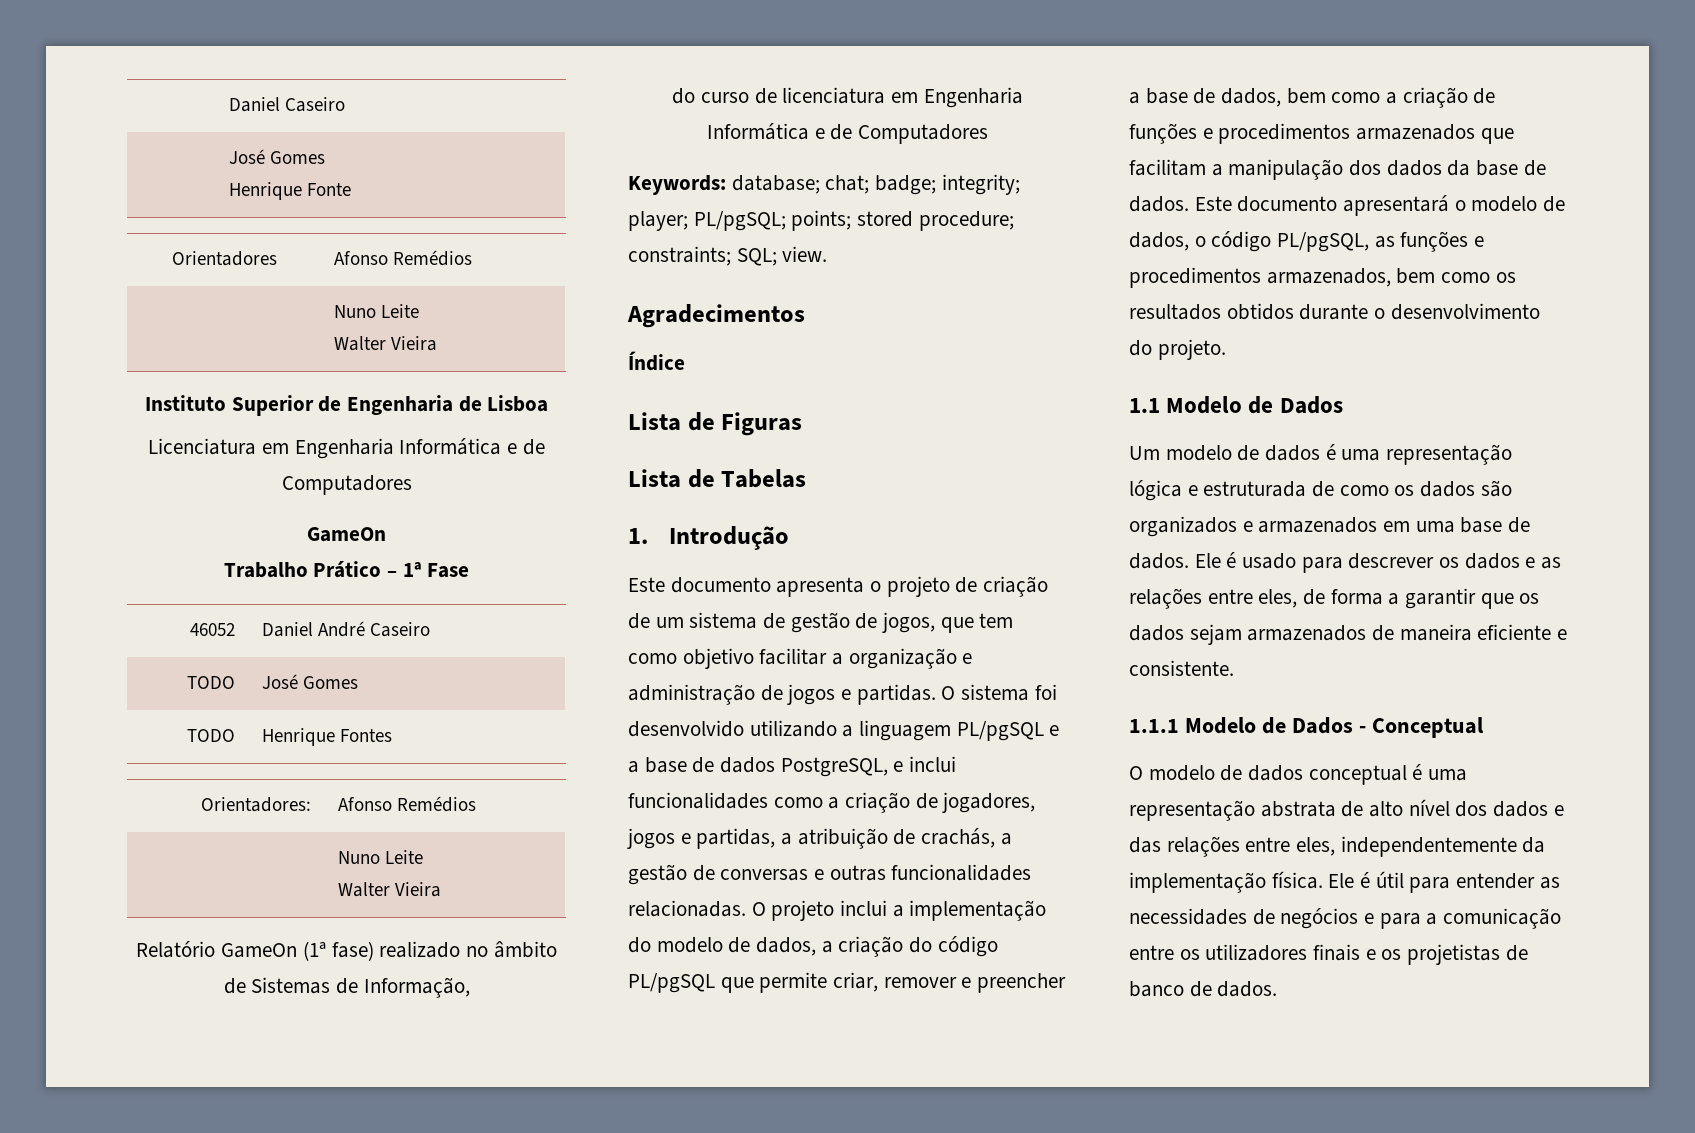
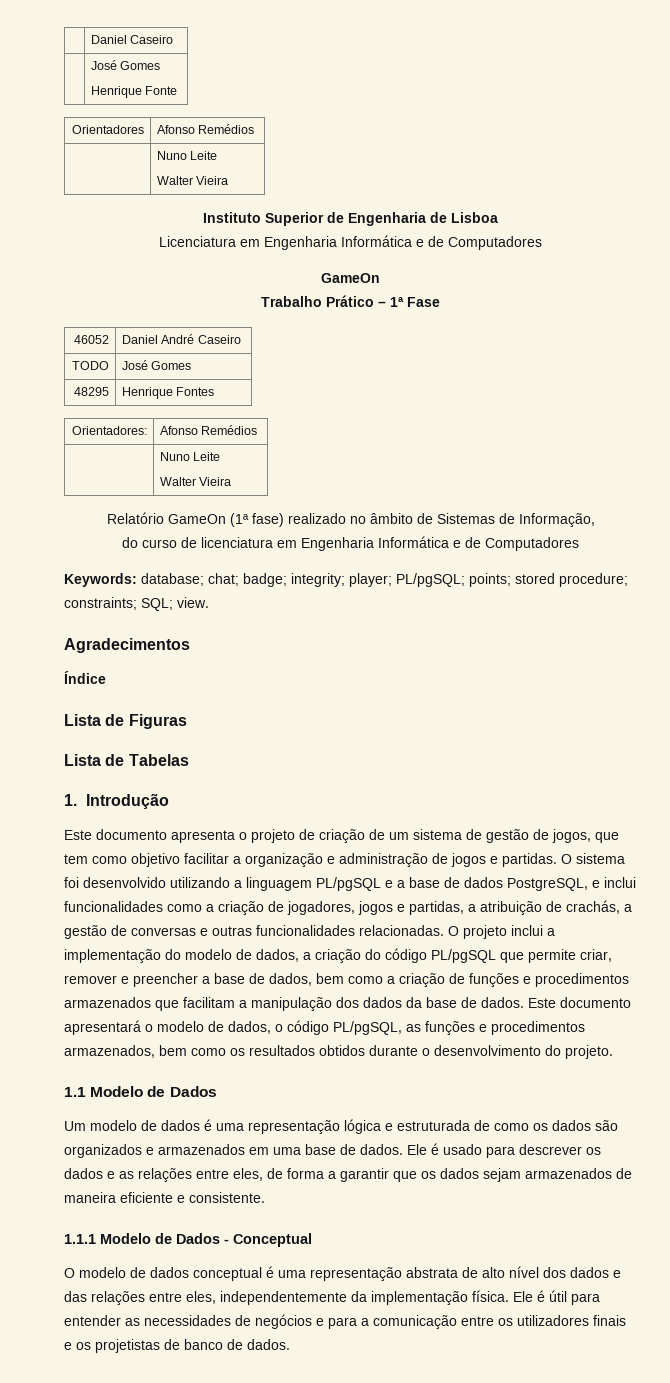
[186,729,235,742] TODO -> [74,387,110,396] 48295

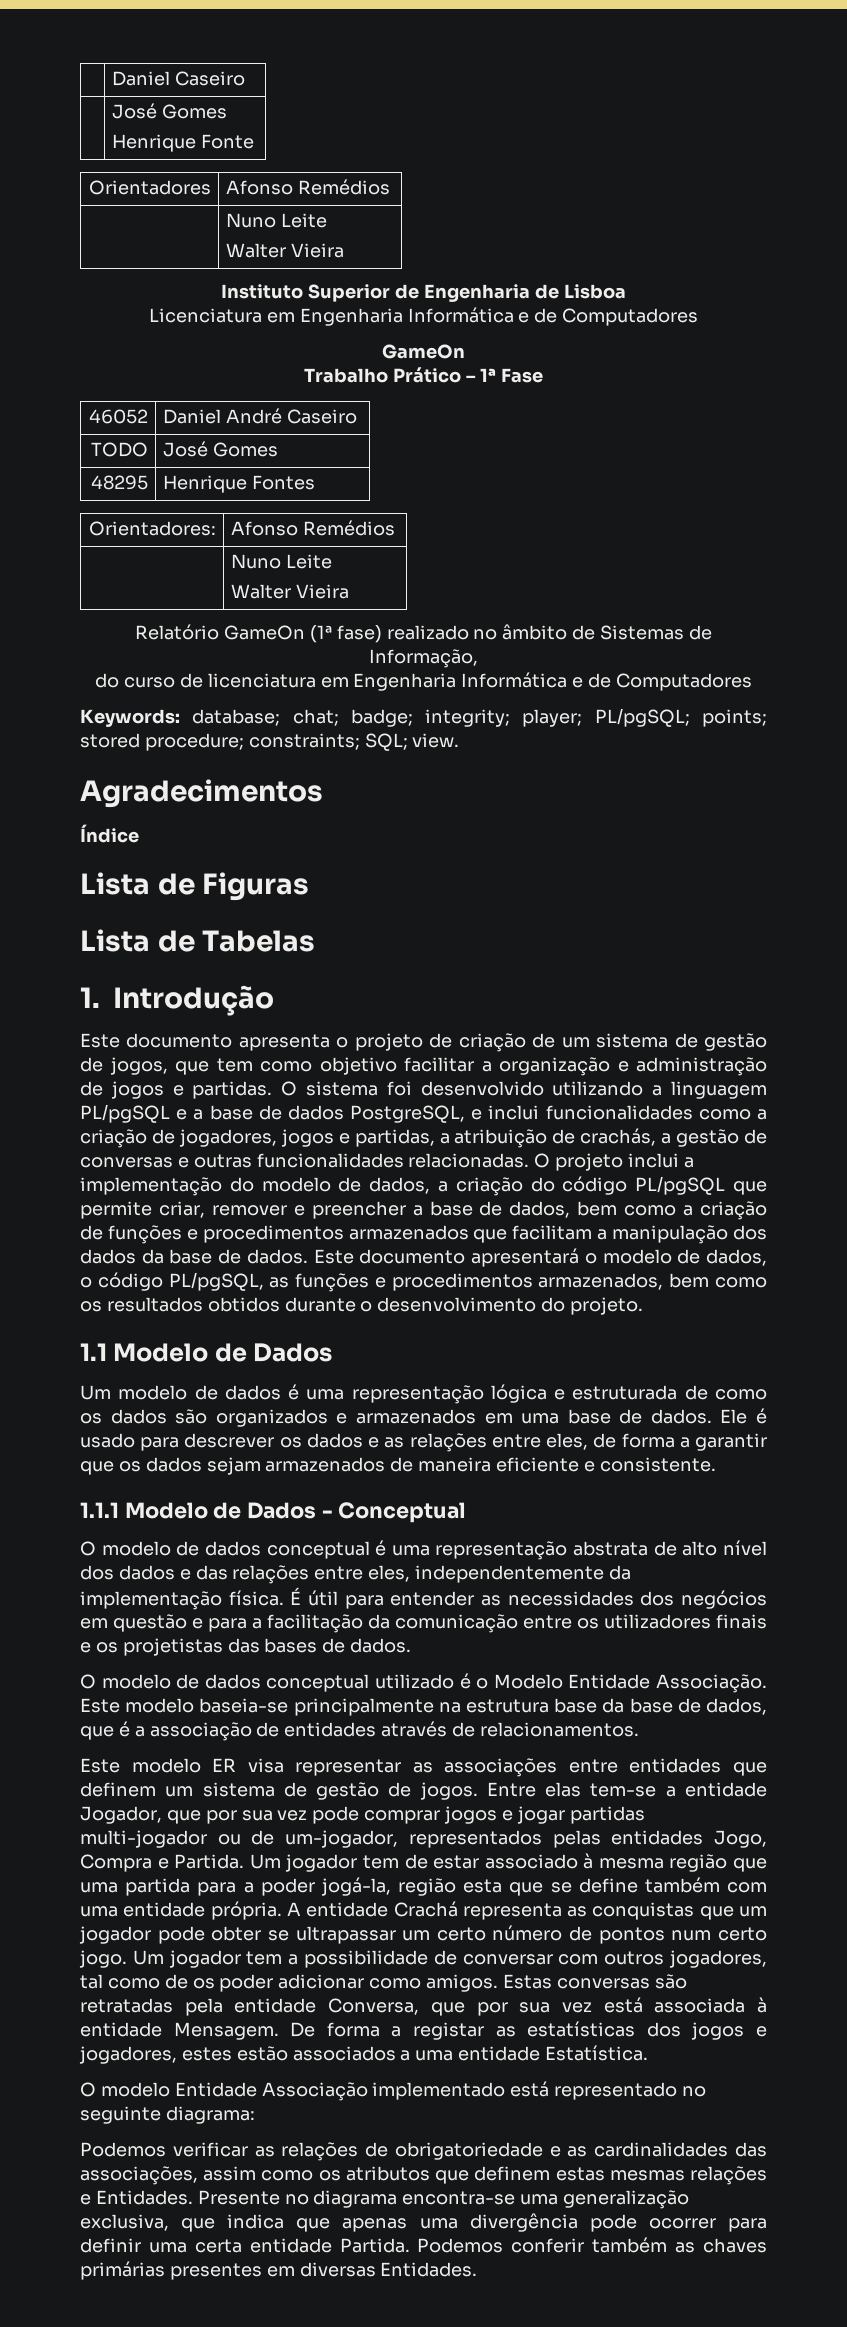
[513,1290,545,1302] Ele é -> [290,1587,302,1605] É
[235,1314,312,1329] de negócios -> [640,1590,767,1609] [80,1614,187,1632] dos negócios em questão
(369, 1322) none -> [267,1614,390,1633] facilitação da
[164,1339,290,1350] de banco de dados. -> [227,1638,412,1653] [80,1673,768,1693] [80,1698,768,1716] [80,1721,639,1741] [80,1758,767,1777] [80,1782,767,1800] [80,1806,645,1824] [80,1830,767,1848] [80,1853,768,1872] [80,1877,767,1896] [80,1901,767,1920] [79,1925,767,1944] [79,1950,767,1968] [80,1974,687,1992] [80,1997,767,2016] [80,2021,768,2040] [79,2045,649,2064] [80,2081,707,2101] [80,2106,255,2124] [80,2142,767,2161] [80,2166,767,2185] [80,2190,690,2209] [80,2213,767,2232] [80,2237,768,2253] [80,2261,478,2280] das bases de dados. // O modelo de dados conceptual utilizado é o Modelo Entidade Associação. Este modelo baseia-se principalmente na estrutura base da base de dados, que é a associação de entidades através de relacionamentos. // Este modelo ER visa representar as associações entre entidades que definem um sistema de gestão de jogos. Entre elas tem-se a entidade Jogador, que por sua vez pode comprar jogos e jogar partidas multi-jogador ou de um-jogador, representados pelas entidades Jogo, Compra e Partida. Um jogador tem de estar associado à mesma região que uma partida para a poder jogá-la, região esta que se define também com uma entidade própria. A entidade Crachá representa as conquistas que um jogador pode obter se ultrapassar um certo número de pontos num certo jogo. Um jogador tem a possibilidade de conversar com outros jogadores, tal como de os poder adicionar como amigos. Estas conversas são retratadas pela entidade Conversa, que por sua vez está associada à entidade Mensagem. De forma a registar as estatísticas dos jogos e jogadores, estes estão associados a uma entidade Estatística. // O modelo Entidade Associação implementado está representado no seguinte diagrama: // Podemos verificar as relações de obrigatoriedade e as cardinalidades das associações, assim como os atributos que definem estas mesmas relações e Entidades. Presente no diagrama encontra-se uma generalização exclusiva, que indica que apenas uma divergência pode ocorrer para definir uma certa entidade Partida. Podemos conferir também as chaves primárias presentes em diversas Entidades.

